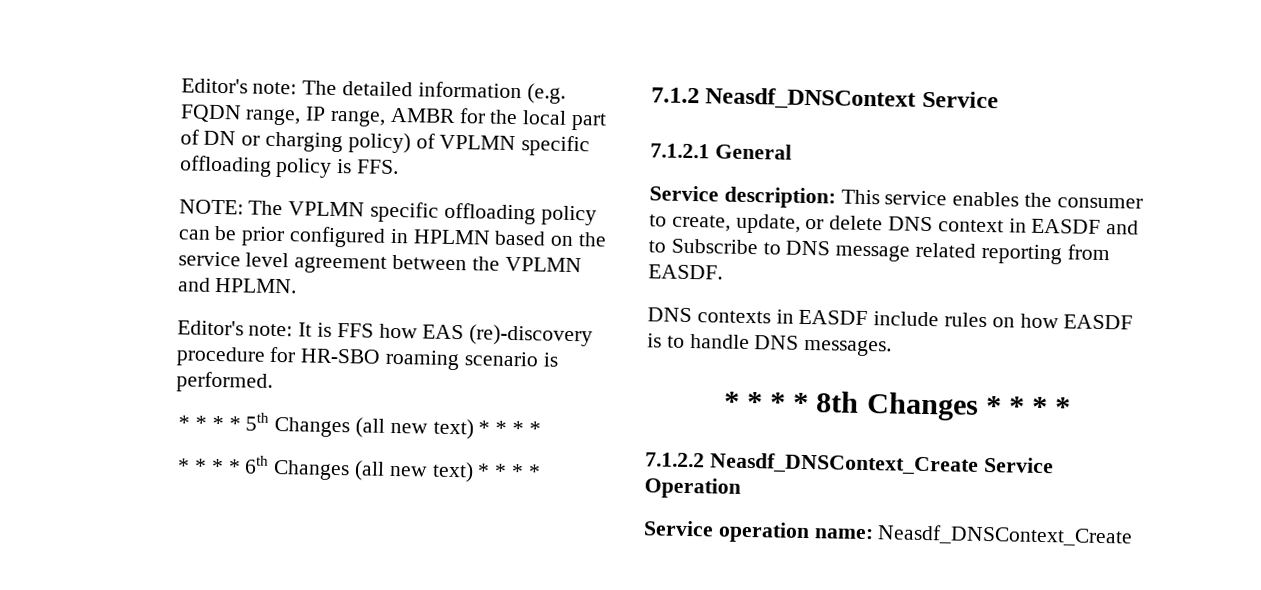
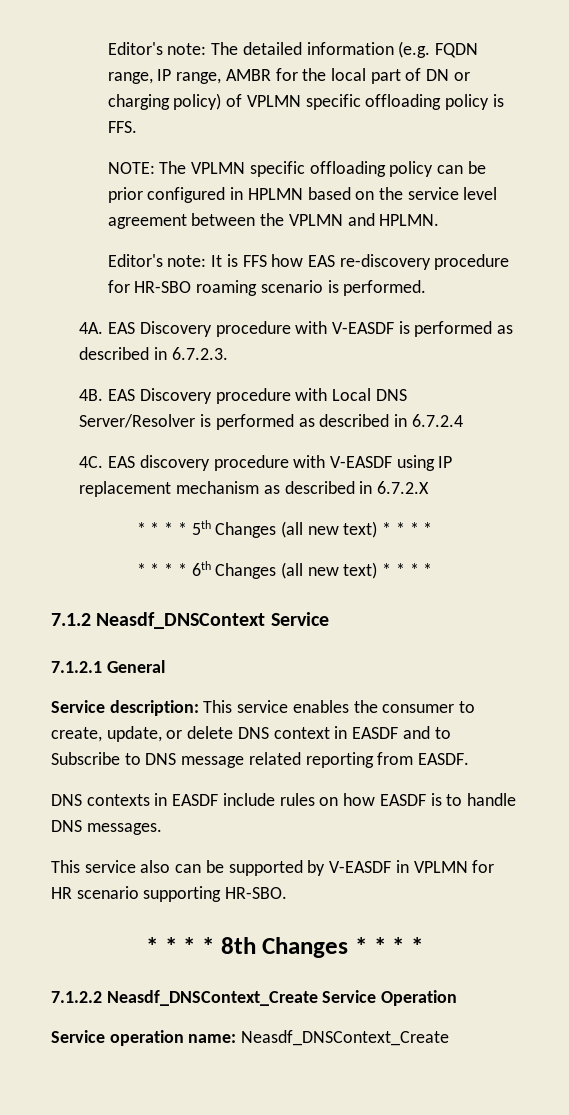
[469,324,594,347] (re)-discovery -> [339,254,431,270] re-discovery
(273, 382) none -> [79,321,514,337] [79,347,228,360] [79,388,407,404] [79,414,463,430] [79,455,453,471] [79,481,429,497] // 4A. EAS Discovery procedure with V-EASDF is performed as described in 6.7.2.3. // 4B. EAS Discovery procedure with Local DNS Server/Resolver is performed as described in 6.7.2.4 // 4C. EAS discovery procedure with V-EASDF using IP replacement mechanism as described in 6.7.2.X
(893, 347) none -> [51,860,495,876] [51,886,288,902] // This service also can be supported by V-EASDF in VPLMN for HR scenario supporting HR-SBO.

